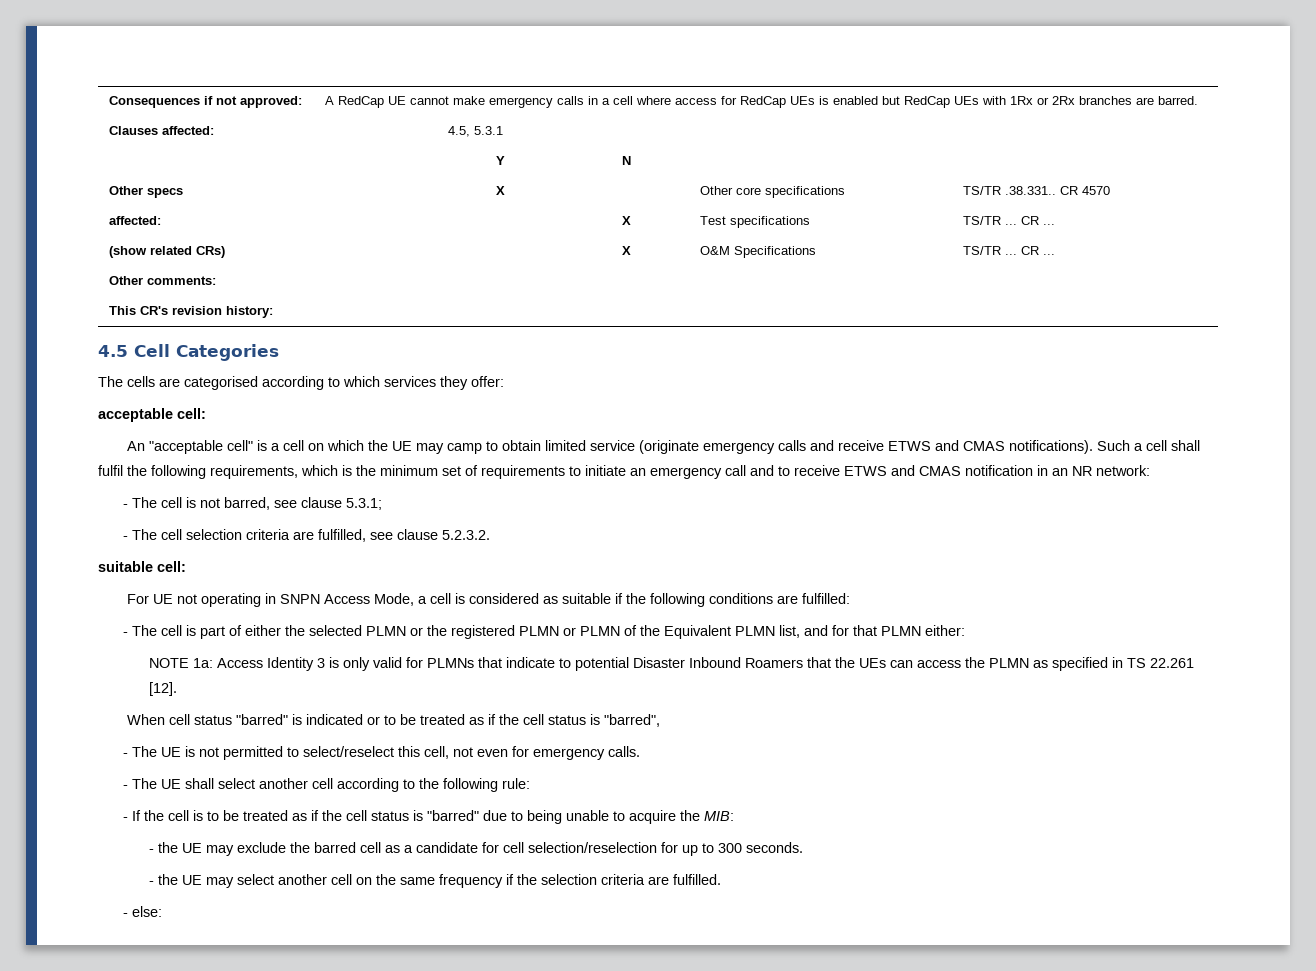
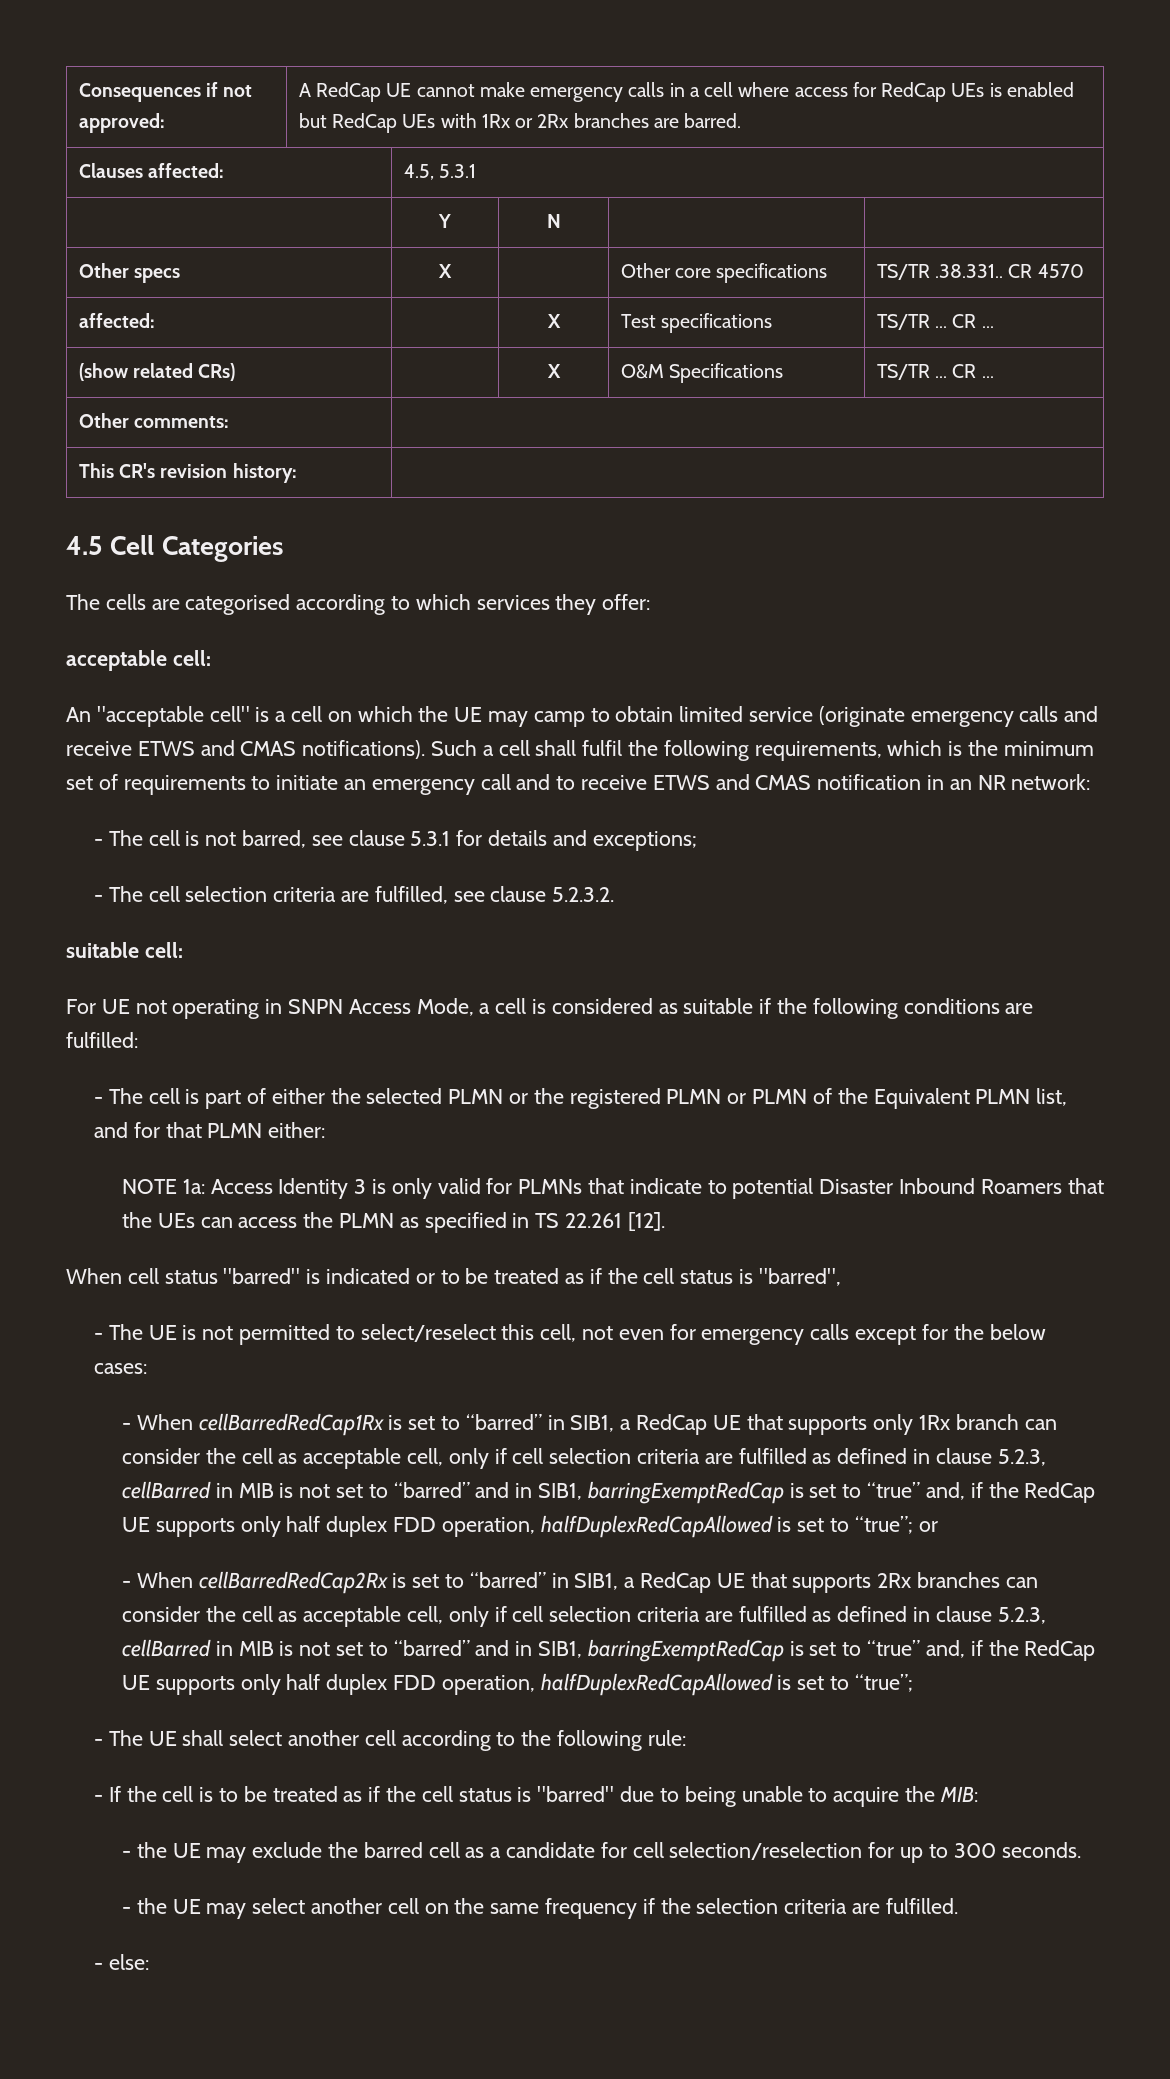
[346,498,383,510] 5.3.1; -> [410,830,697,851] 5.3.1 for details and exceptions;
[608,746,641,757] calls. -> [810,1324,1046,1345] [94,1363,148,1374] [122,1413,1057,1436] [122,1448,1046,1469] [122,1481,1096,1504] [122,1515,938,1538] [122,1571,1038,1594] [122,1606,1046,1627] [122,1639,1096,1662] [122,1673,913,1696] calls except for the below cases: // - When cellBarredRedCap1Rx is set to “barred” in SIB1, a RedCap UE that supports only 1Rx branch can consider the cell as acceptable cell, only if cell selection criteria are fulfilled as defined in clause 5.2.3, cellBarred in MIB is not set to “barred” and in SIB1, barringExemptRedCap is set to “true” and, if the RedCap UE supports only half duplex FDD operation, halfDuplexRedCapAllowed is set to “true”; or // - When cellBarredRedCap2Rx is set to “barred” in SIB1, a RedCap UE that supports 2Rx branches can consider the cell as acceptable cell, only if cell selection criteria are fulfilled as defined in clause 5.2.3, cellBarred in MIB is not set to “barred” and in SIB1, barringExemptRedCap is set to “true” and, if the RedCap UE supports only half duplex FDD operation, halfDuplexRedCapAllowed is set to “true”;

